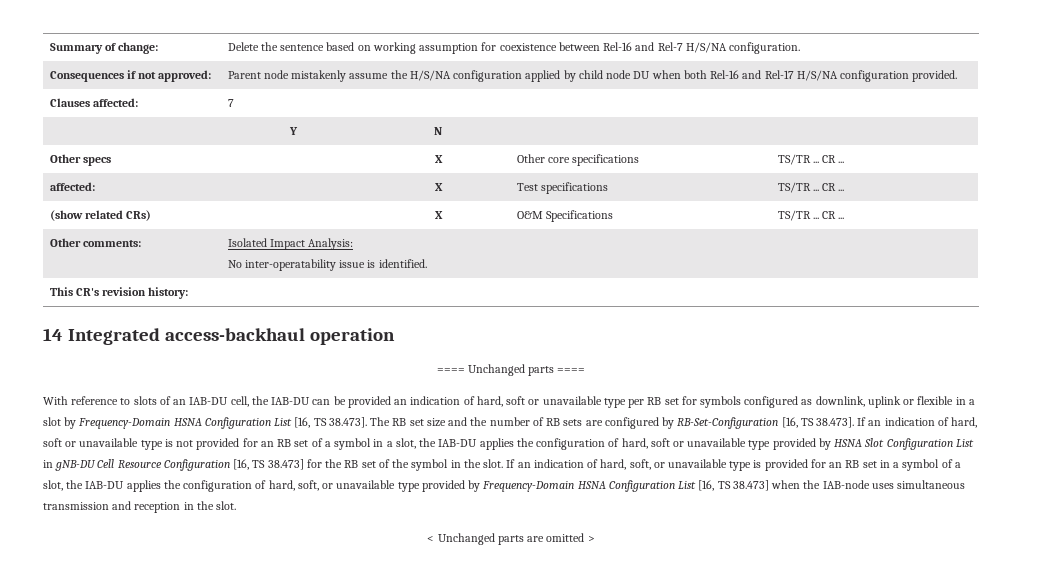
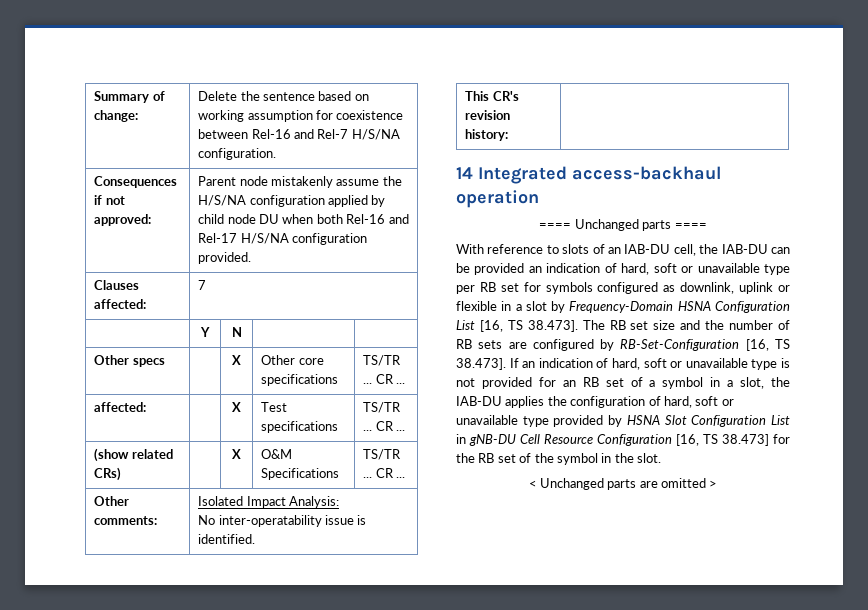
[506,459,961,471] [43,480,966,492] [43,501,237,513] If an indication of hard, soft, or unavailable type is provided for an RB set in a symbol of a slot, the IAB-DU applies the configuration of hard, soft, or unavailable type provided by Frequency-Domain HSNA Configuration List [16, TS 38.473] when the IAB-node uses simultaneous transmission and reception in the slot. -> (661, 458) none

